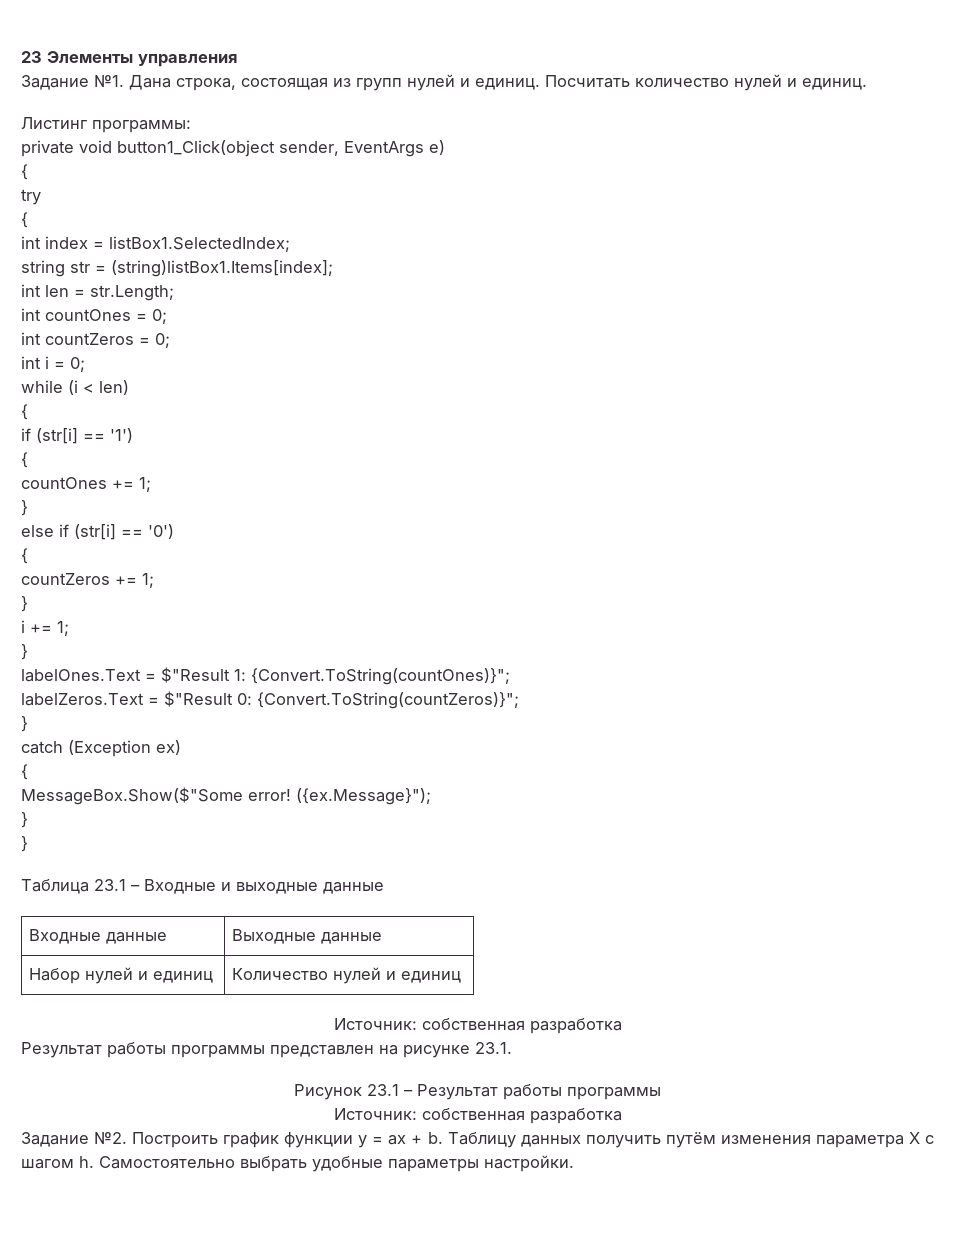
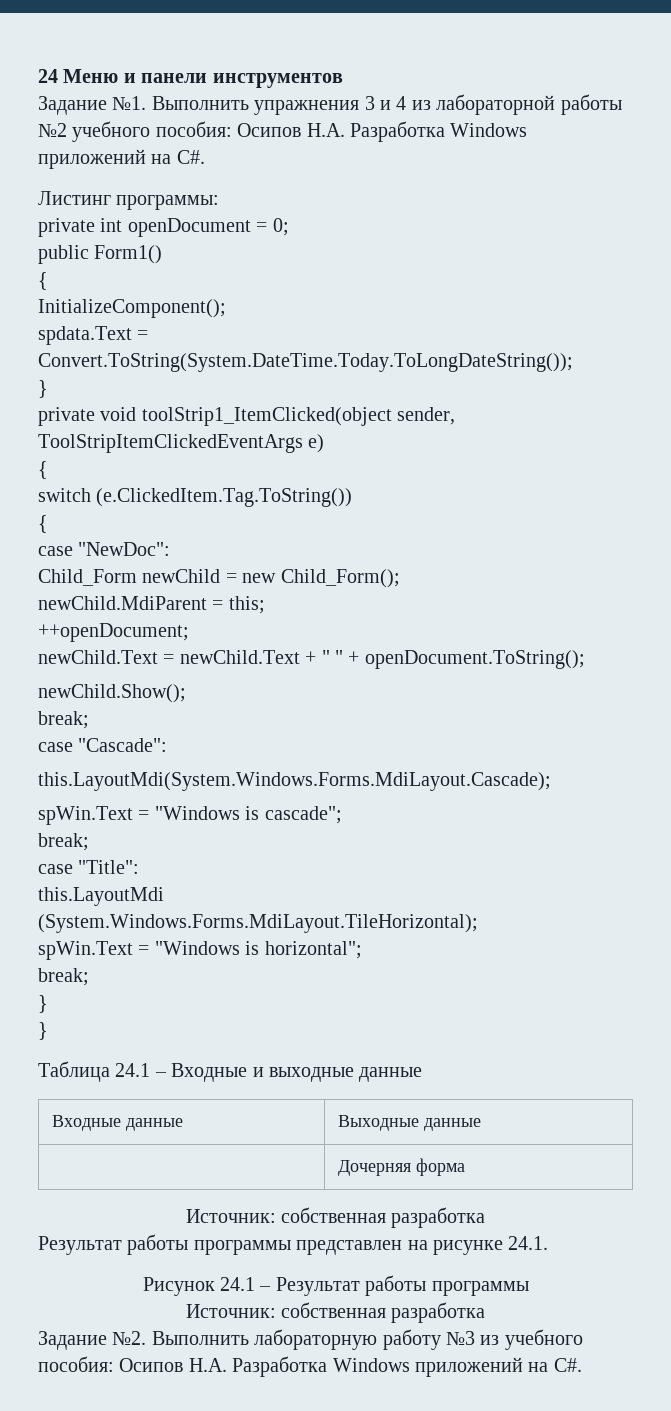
[21,51,238,67] [21,74,867,91] [21,117,191,133] 23 Элементы управления // Задание №1. Дана строка, состоящая из групп нулей и единиц. Посчитать количество нулей и единиц. // Листинг программы: -> [38,69,343,88] [38,94,622,115] [38,121,528,142] [38,149,205,169] [38,191,220,210] [38,218,289,237] [38,245,163,264] [38,272,48,290] [38,299,226,318] [38,326,149,345] [38,353,573,372] [38,380,48,398] 24 Меню и панели инструментов // Задание №1. Выполнить упражнения 3 и 4 из лабораторной работы №2 учебного пособия: Осипов Н.А. Разработка Windows приложений на C#. // Листинг программы: // private int openDocument = 0; // public Form1() // { // InitializeComponent(); // spdata.Text = Convert.ToString(System.DateTime.Today.ToLongDateString()); // }
[117,140,424,157] button1_Click(object sender, EventArgs -> [141,407,456,426] [38,434,303,453] toolStrip1_ItemClicked(object sender, ToolStripItemClickedEventArgs
[21,189,41,205] [21,212,28,228] [21,236,290,252] [21,260,333,277] [21,284,174,301] [21,308,167,324] [21,332,170,348] [21,356,85,372] [21,380,129,395] [21,404,28,420] [21,428,133,444] [21,452,28,468] [21,477,151,492] [21,500,28,516] [21,524,174,540] [21,548,28,564] [21,573,154,588] [21,596,28,612] [21,620,69,636] [21,644,28,660] [21,667,510,685] [21,691,519,709] [21,716,28,732] [21,740,181,757] [21,764,28,780] [21,787,431,805] try // { // int index = listBox1.SelectedIndex; // string str = (string)listBox1.Items[index]; // int len = str.Length; // int countOnes = 0; // int countZeros = 0; // int i = 0; // while (i < len) // { // if (str[i] == '1') // { // countOnes += 1; // } // else if (str[i] == '0') // { // countZeros += 1; // } // i += 1; // } // labelOnes.Text = $"Result 1: {Convert.ToString(countOnes)}"; // labelZeros.Text = $"Result 0: {Convert.ToString(countZeros)}"; // } // catch (Exception ex) // { // MessageBox.Show($"Some error! ({ex.Message}"); -> [38,488,353,507] [38,515,48,533] [38,542,171,556] [38,569,400,588] [38,596,265,614] [38,623,189,642] [38,650,585,669] [38,684,186,703] [38,711,89,729] [38,738,168,752] [38,772,551,791] [38,806,342,825] [38,833,89,851] [38,860,140,874] [38,887,164,906] [38,914,478,933] [38,941,362,960] [38,968,89,986] switch (e.ClickedItem.Tag.ToString()) // { // case "NewDoc": // Child_Form newChild = new Child_Form(); // newChild.MdiParent = this; // ++openDocument; // newChild.Text = newChild.Text + " " + openDocument.ToString(); // newChild.Show(); // break; // case "Cascade": // this.LayoutMdi(System.Windows.Forms.MdiLayout.Cascade); // spWin.Text = "Windows is cascade"; // break; // case "Title": // this.LayoutMdi // (System.Windows.Forms.MdiLayout.TileHorizontal); // spWin.Text = "Windows is horizontal"; // break;
[94,879,126,891] 23.1 -> [115,1063,151,1077] 24.1
[29,967,214,984] [232,967,462,984] Набор нулей и единиц | Количество нулей и единиц -> [338,1158,466,1176] | Дочерняя форма
[475,1042,512,1054] 23.1. -> [508,1236,549,1250] 24.1.
[367,1084,399,1096] 23.1 -> [219,1277,255,1291] 24.1
[132,1132,934,1148] [21,1155,574,1172] Построить график функции y = ax + b. Таблицу данных получить путём изменения параметра X с шагом h. Самостоятельно выбрать удобные параметры настройки. -> [151,1329,583,1350] [38,1356,582,1377] Выполнить лабораторную работу №3 из учебного пособия: Осипов Н.А. Разработка Windows приложений на C#.

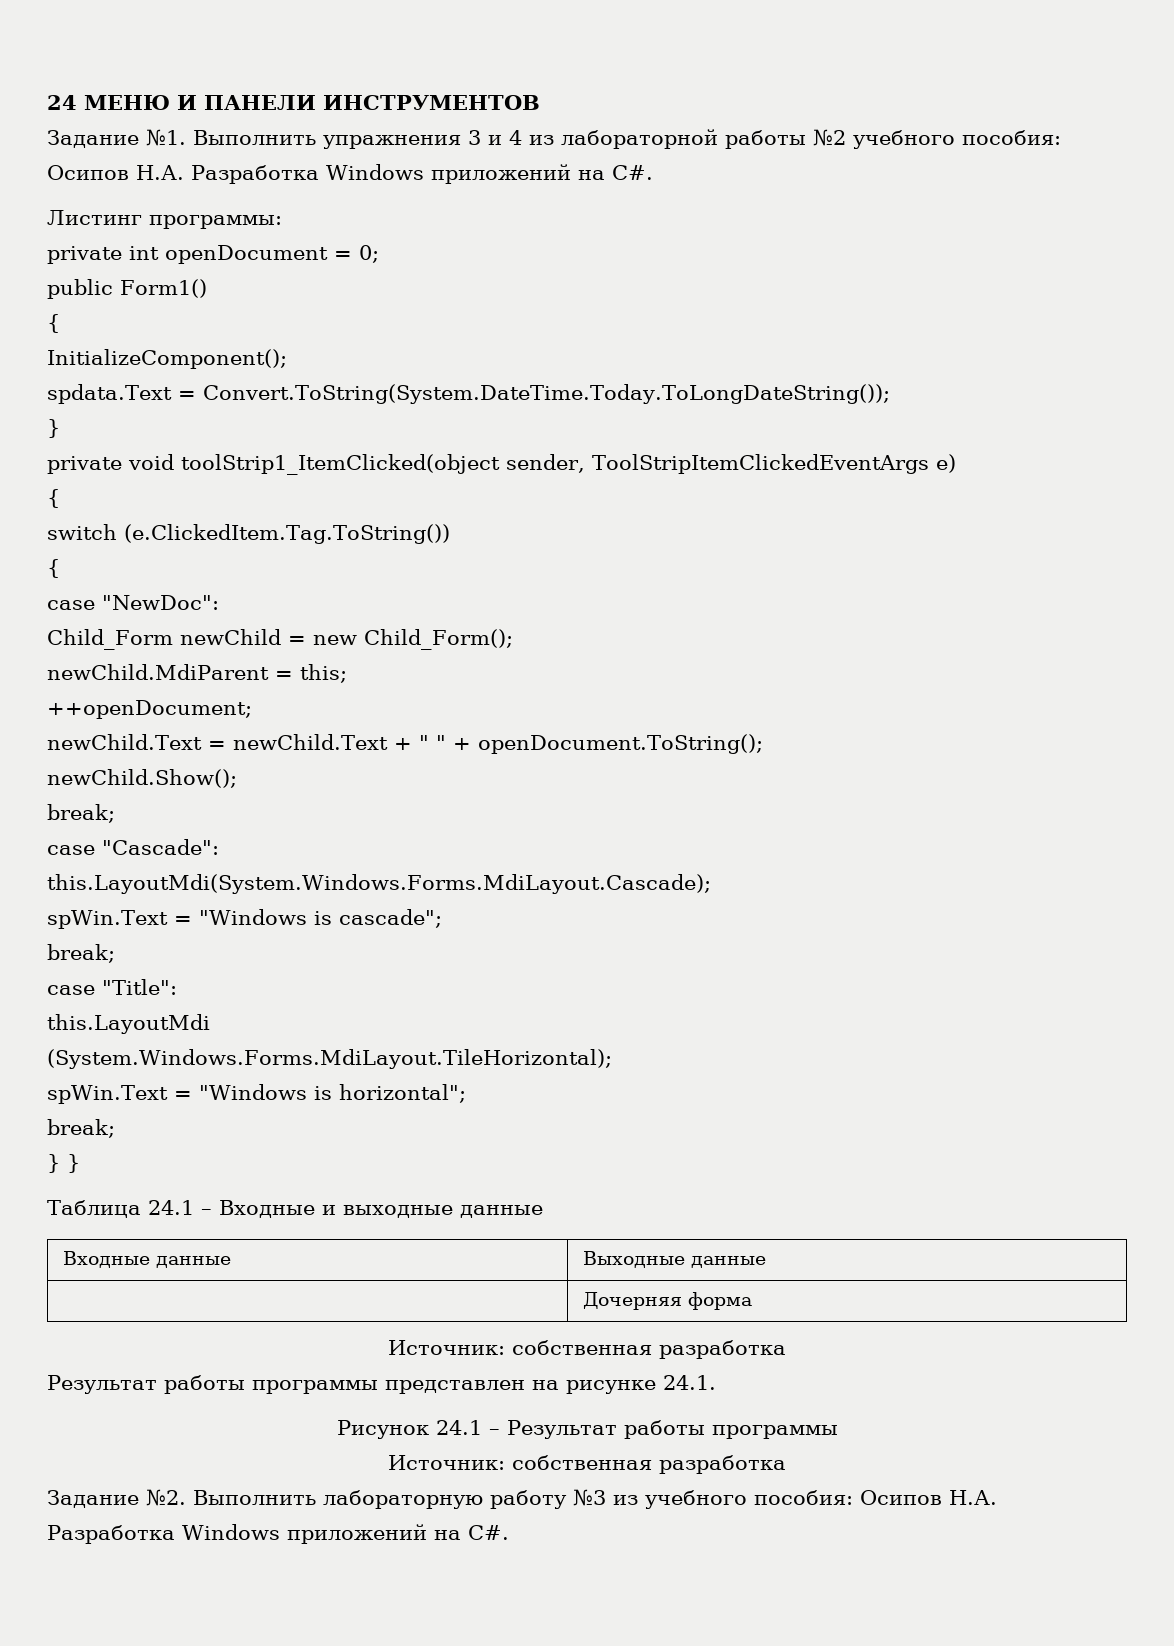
[63,69,343,88] Меню и панели инструментов -> [84,95,540,110] МЕНЮ И ПАНЕЛИ ИНСТРУМЕНТОВ
(48, 1004) // -> (60, 1163) none

